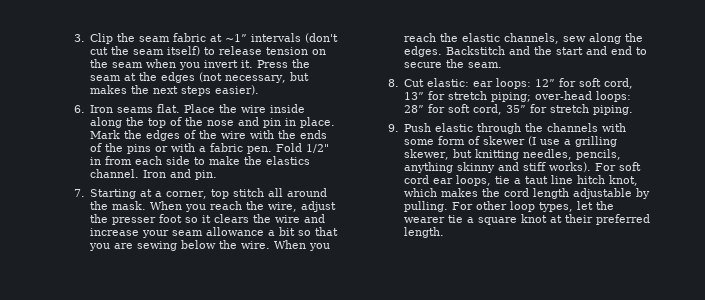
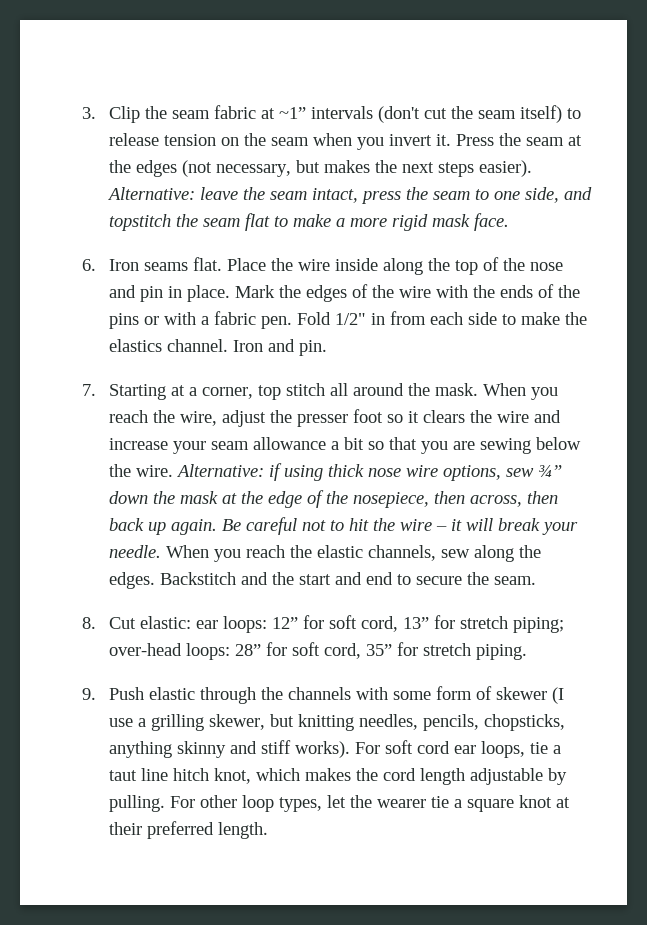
(260, 90) none -> [107,187,593,204] [109,213,510,231] Alternative: leave the seam intact, press the seam to one side, and topstitch the seam flat to make a more rigid mask face.
(271, 245) none -> [176,463,563,481] [109,490,559,508] [109,517,579,535] [109,545,162,558] Alternative: if using thick nose wire options, sew ¾” down the mask at the edge of the nosepiece, then across, then back up again. Be careful not to hit the wire – it will break your needle.
(622, 154) none -> [484,714,566,731] chopsticks,

